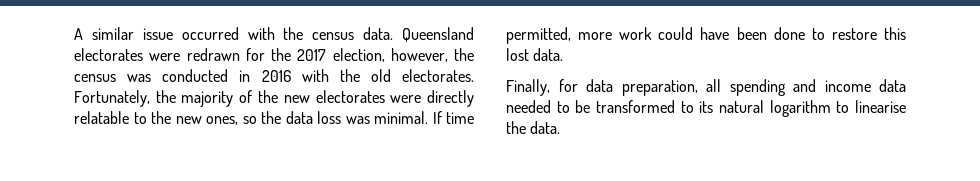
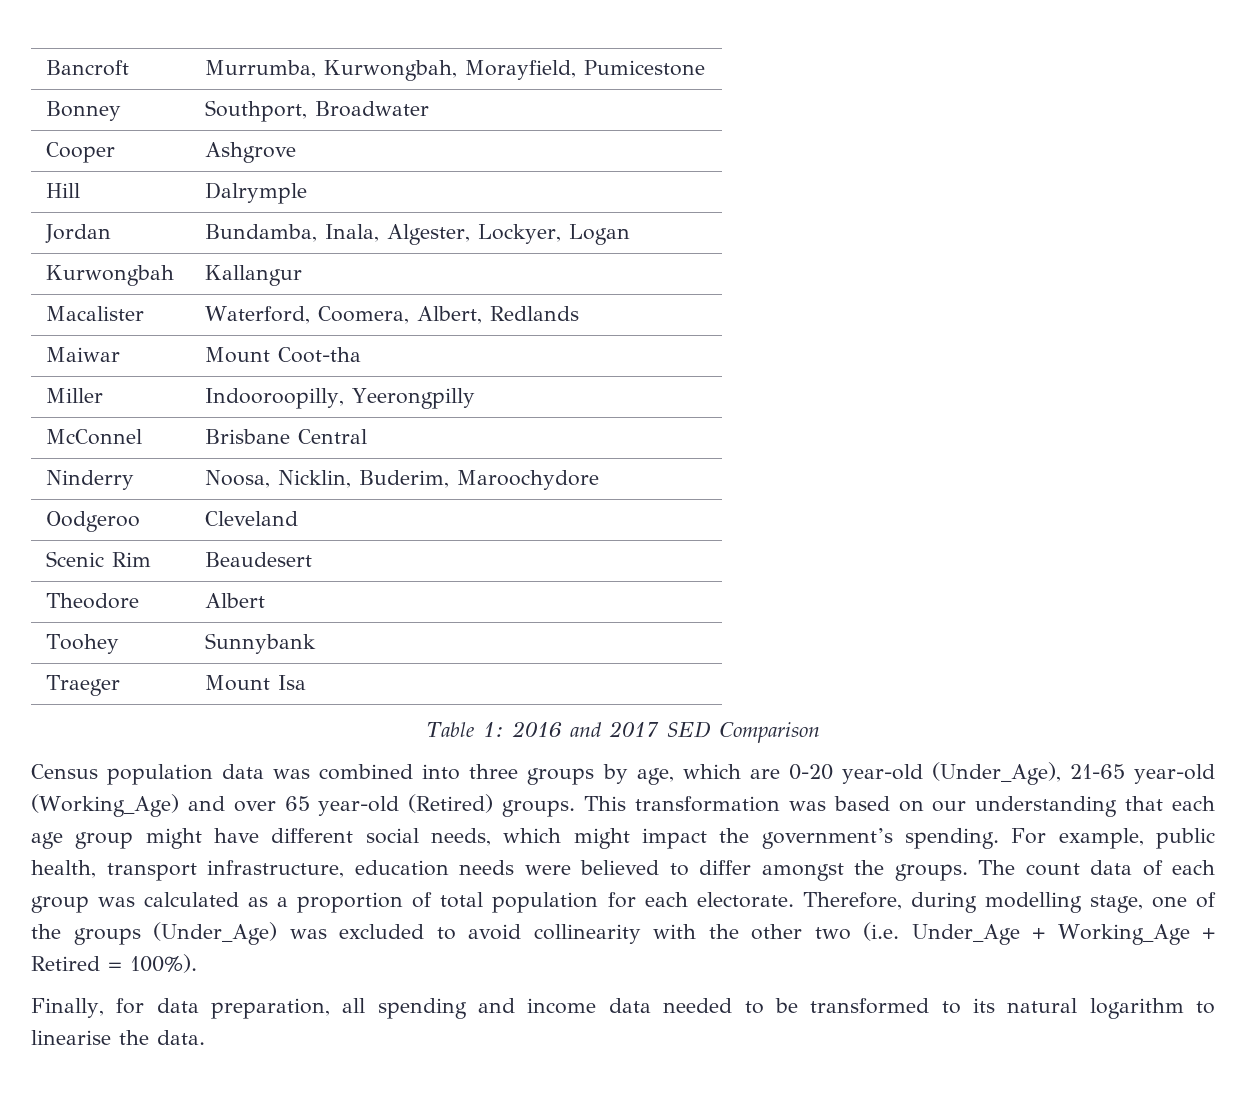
[74,27,474,42] [74,48,474,62] [74,69,474,82] [74,90,474,107] [74,111,474,125] [506,27,906,44] [506,48,564,61] A similar issue occurred with the census data. Queensland electorates were redrawn for the 2017 election, however, the census was conducted in 2016 with the old electorates. Fortunately, the majority of the new electorates were directly relatable to the new ones, so the data loss was minimal. If time permitted, more work could have been done to restore this lost data. -> [46,60,130,76] [205,60,706,81] [46,101,122,121] [205,100,430,122] [46,142,116,163] [205,142,297,163] [46,183,81,198] [205,182,308,204] [45,224,112,243] [205,224,631,245] [46,265,175,286] [205,265,303,286] [46,306,145,321] [205,306,580,324] [46,347,121,362] [205,347,362,363] [46,388,104,403] [205,388,476,409] [46,429,143,445] [205,429,368,444] [46,470,135,490] [205,470,600,490] [46,511,141,532] [205,511,299,526] [46,551,152,567] [205,552,313,567] [46,593,140,609] [205,593,266,608] [46,634,120,654] [205,633,317,654] [46,675,121,696] [205,675,307,691] [426,721,820,743] [31,762,1215,785] [31,794,1215,817] [31,828,1215,849] [31,860,1215,881] [31,892,1216,913] [31,922,1215,945] [31,954,197,973] Bancroft | Murrumba, Kurwongbah, Morayfield, Pumicestone // Bonney | Southport, Broadwater // Cooper | Ashgrove // Hill | Dalrymple // Jordan | Bundamba, Inala, Algester, Lockyer, Logan // Kurwongbah | Kallangur // Macalister | Waterford, Coomera, Albert, Redlands // Maiwar | Mount Coot-tha // Miller | Indooroopilly, Yeerongpilly // McConnel | Brisbane Central // Ninderry | Noosa, Nicklin, Buderim, Maroochydore // Oodgeroo | Cleveland // Scenic Rim | Beaudesert // Theodore | Albert // Toohey | Sunnybank // Traeger | Mount Isa // Table 1: 2016 and 2017 SED Comparison // Census population data was combined into three groups by age, which are 0-20 year-old (Under_Age), 21-65 year-old (Working_Age) and over 65 year-old (Retired) groups. This transformation was based on our understanding that each age group might have different social needs, which might impact the government’s spending. For example, public health, transport infrastructure, education needs were believed to differ amongst the groups. The count data of each group was calculated as a proportion of total population for each electorate. Therefore, during modelling stage, one of the groups (Under_Age) was excluded to avoid collinearity with the other two (i.e. Under_Age + Working_Age + Retired = 100%).

